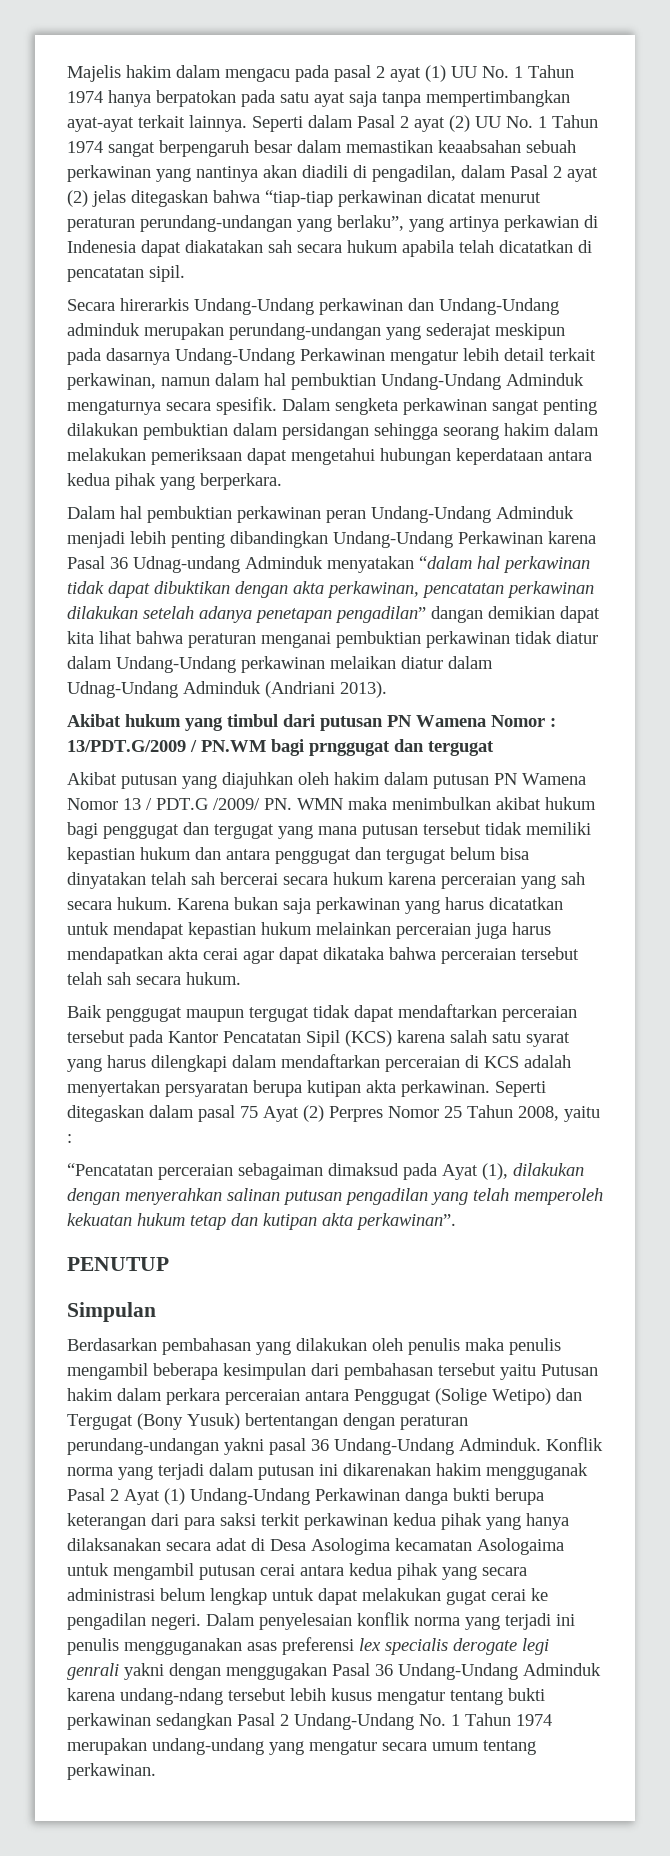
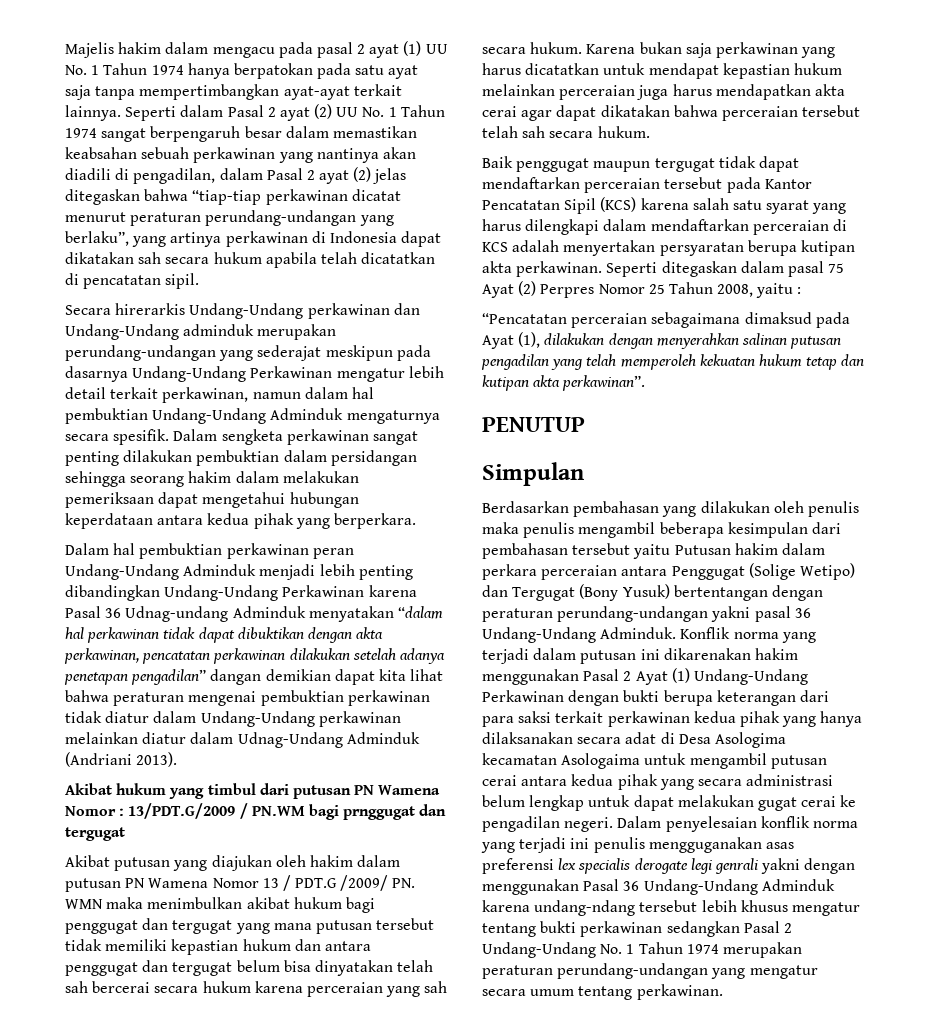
[438,140,521,153] keaabsahan -> [65,147,137,159] keabsahan
[504,215,598,232] [67,240,263,257] perkawian di Indenesia dapat diakatakan -> [225,231,442,247] [65,252,134,264] perkawinan di Indonesia dapat dikatakan
[261,632,331,648] menganai -> [188,691,257,706] mengenai
[330,656,396,669] melaikan -> [65,732,138,744] melainkan
[222,772,293,789] diajuhkan -> [211,855,272,871] diajukan
[323,947,384,960] dikataka -> [600,105,670,117] dikatakan
[238,1163,323,1180] sebagaiman -> [651,312,741,328] sebagaimana
[486,1463,588,1480] mengguganak -> [482,669,579,685] menggunakan
[405,1488,448,1505] danga -> [568,690,620,706] dengan
[261,1513,300,1526] terkit -> [555,711,604,723] terkait
[226,1663,327,1680] menggugakan -> [482,879,579,895] menggunakan
[331,1688,372,1701] kusus -> [740,900,788,912] khusus
[152,1738,264,1755] undang-undang -> [482,963,709,979] peraturan perundang-undangan

